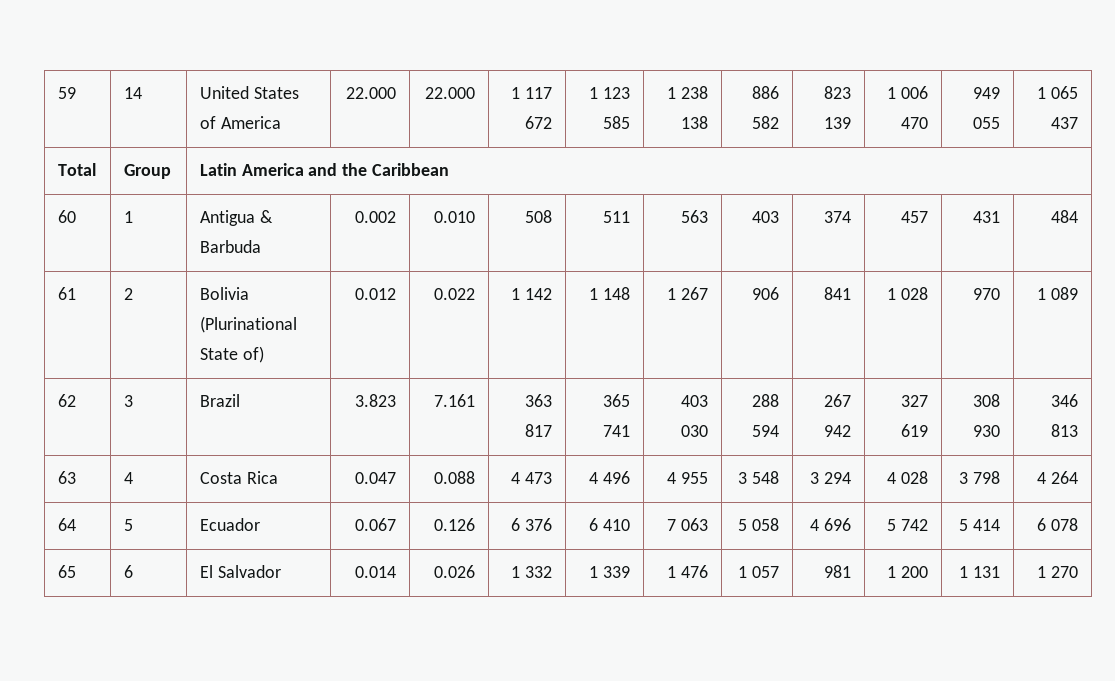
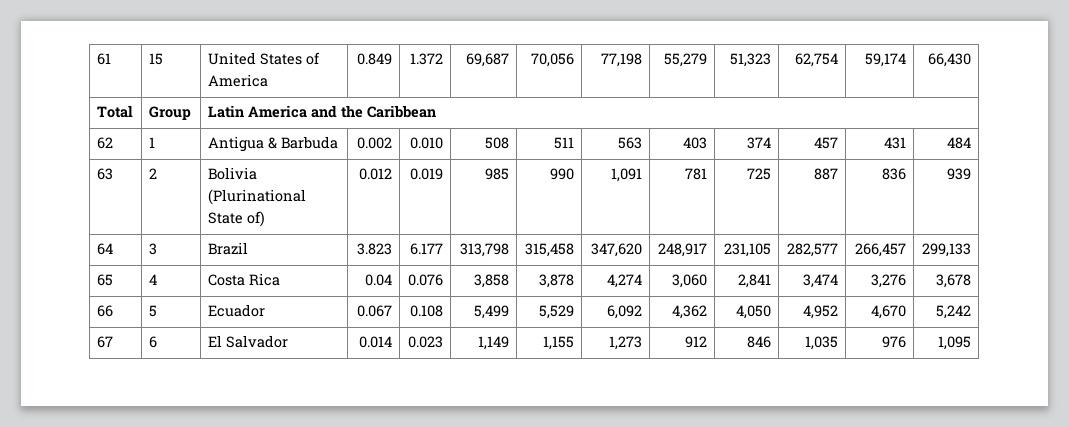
[57,87,76,99] [123,87,142,99] 59 | 14 -> [96,53,111,65] [148,53,163,65] 61 | 15
[346,87,397,99] [425,87,476,99] [511,87,553,99] [525,116,553,129] [589,87,631,99] [603,116,631,129] [667,86,709,99] [681,116,709,129] [752,86,780,99] [752,116,780,129] [824,86,852,99] [824,117,852,129] [887,86,929,99] [901,117,929,129] [973,87,1001,99] [973,117,1001,129] [1037,86,1079,99] [1051,117,1079,129] 22.000 | 22.000 | 1 117 672 | 1 123 585 | 1 238 138 | 886 582 | 823 139 | 1 006 470 | 949 055 | 1 065 437 -> [357,53,393,65] [410,53,444,65] [466,53,510,67] [531,53,575,67] [601,53,643,67] [664,53,708,67] [730,53,772,67] [795,53,839,67] [865,53,907,67] [928,53,972,67] 0.849 | 1.372 | 69,687 | 70,056 | 77,198 | 55,279 | 51,323 | 62,754 | 59,174 | 66,430
[57,210,76,223] 60 -> [96,137,113,149] 62
[57,287,76,300] 61 -> [96,168,113,180] 63
[434,288,476,300] [511,288,553,300] [589,287,631,300] [667,287,709,300] [752,287,780,300] [824,287,852,300] [887,287,929,300] [973,288,1001,300] [1037,287,1079,300] [57,394,76,407] [123,395,133,407] [199,394,240,407] [355,394,397,407] [434,394,476,407] [525,394,553,407] [525,424,553,437] [603,394,631,407] [603,425,631,437] [681,395,709,407] [681,425,709,437] [752,394,780,407] [752,425,780,437] [824,394,852,407] [824,425,852,437] [901,395,929,407] [901,424,929,437] [973,394,1001,407] [973,425,1001,437] [1051,394,1079,407] [1051,424,1079,437] [57,471,76,484] [123,472,133,484] [199,471,278,484] [355,472,397,484] [434,471,476,484] [511,472,553,484] [589,471,631,484] [667,472,709,484] [738,471,780,484] [810,472,852,484] [887,471,929,484] [959,471,1001,484] [1037,471,1079,484] [57,518,76,531] [123,519,133,531] [199,518,260,531] [355,518,397,531] [434,518,476,531] [511,518,553,531] [589,518,631,531] [667,518,709,531] [738,518,780,531] [810,518,852,531] [887,519,929,531] [959,519,1001,531] [1037,518,1079,531] [57,565,76,578] [123,565,133,578] [199,565,281,578] [355,566,397,578] [434,565,476,578] [511,566,553,578] [589,566,631,578] [667,565,709,578] [738,566,780,578] [824,565,852,578] [887,566,929,578] [959,566,1001,578] [1037,566,1079,578] 0.022 | 1 142 | 1 148 | 1 267 | 906 | 841 | 1 028 | 970 | 1 089 // 62 | 3 | Brazil | 3.823 | 7.161 | 363 817 | 365 741 | 403 030 | 288 594 | 267 942 | 327 619 | 308 930 | 346 813 // 63 | 4 | Costa Rica | 0.047 | 0.088 | 4 473 | 4 496 | 4 955 | 3 548 | 3 294 | 4 028 | 3 798 | 4 264 // 64 | 5 | Ecuador | 0.067 | 0.126 | 6 376 | 6 410 | 7 063 | 5 058 | 4 696 | 5 742 | 5 414 | 6 078 // 65 | 6 | El Salvador | 0.014 | 0.026 | 1 332 | 1 339 | 1 476 | 1 057 | 981 | 1 200 | 1 131 | 1 270 -> [410,168,444,180] [485,168,510,180] [550,168,575,180] [611,168,643,182] [685,168,708,180] [747,168,772,180] [814,168,839,180] [882,168,907,180] [947,168,972,180] [96,243,113,255] [148,243,157,255] [207,242,248,255] [357,243,393,255] [410,243,444,255] [460,243,510,257] [525,243,575,257] [591,243,643,257] [658,243,708,257] [724,243,772,257] [787,243,839,257] [855,243,907,257] [922,243,972,257] [96,274,113,286] [148,274,157,285] [207,273,280,286] [365,274,393,286] [408,274,444,286] [474,274,510,288] [539,274,575,288] [607,274,643,288] [672,274,708,288] [738,274,772,288] [803,274,839,288] [871,274,907,288] [936,274,972,288] [96,305,113,317] [148,305,157,317] [207,304,265,317] [357,305,393,317] [410,305,444,317] [474,305,510,319] [539,305,575,319] [607,305,643,319] [672,305,708,319] [736,305,772,319] [803,305,839,319] [871,305,907,319] [936,305,972,319] [96,336,113,348] [148,336,157,348] [207,335,288,348] [359,336,393,348] [408,336,444,348] [478,336,510,350] [543,336,575,350] [609,336,643,350] [685,336,708,348] [747,336,772,348] [805,336,839,350] [882,336,907,348] [938,336,972,350] 0.019 | 985 | 990 | 1,091 | 781 | 725 | 887 | 836 | 939 // 64 | 3 | Brazil | 3.823 | 6.177 | 313,798 | 315,458 | 347,620 | 248,917 | 231,105 | 282,577 | 266,457 | 299,133 // 65 | 4 | Costa Rica | 0.04 | 0.076 | 3,858 | 3,878 | 4,274 | 3,060 | 2,841 | 3,474 | 3,276 | 3,678 // 66 | 5 | Ecuador | 0.067 | 0.108 | 5,499 | 5,529 | 6,092 | 4,362 | 4,050 | 4,952 | 4,670 | 5,242 // 67 | 6 | El Salvador | 0.014 | 0.023 | 1,149 | 1,155 | 1,273 | 912 | 846 | 1,035 | 976 | 1,095

